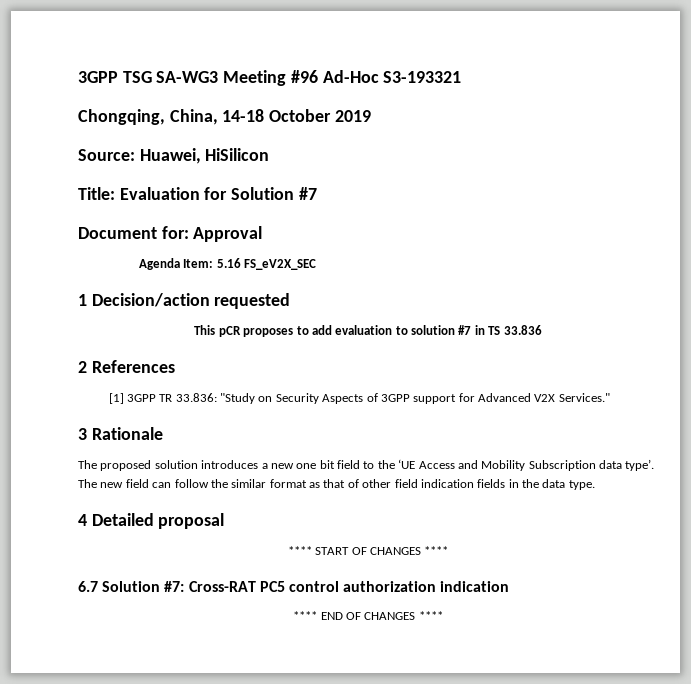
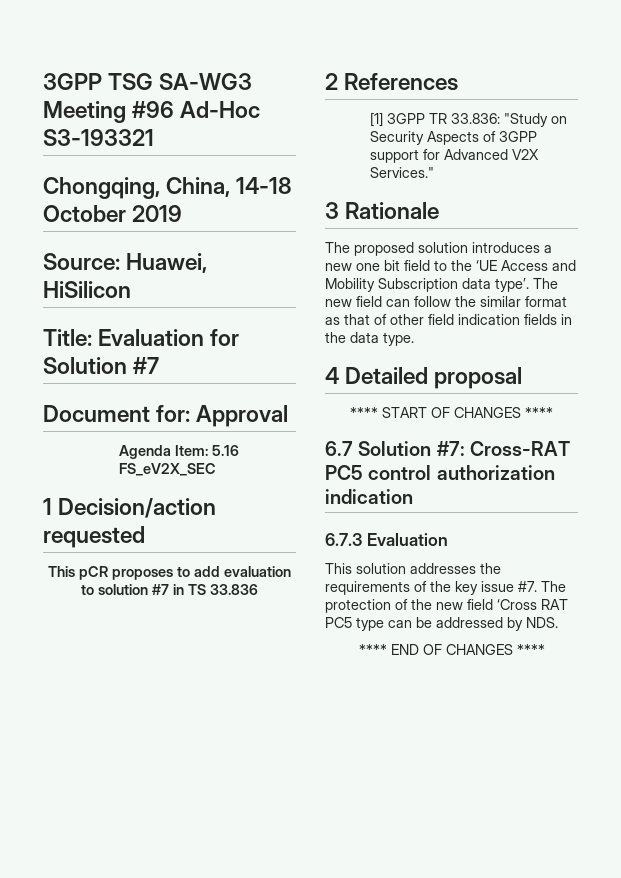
(510, 586) none -> [325,533,448,546] [325,563,501,574] [325,581,566,595] [325,599,568,613] [325,617,558,631] // 6.7.3 Evaluation // This solution addresses the requirements of the key issue #7. The protection of the new field ‘Cross RAT PC5 type can be addressed by NDS.

